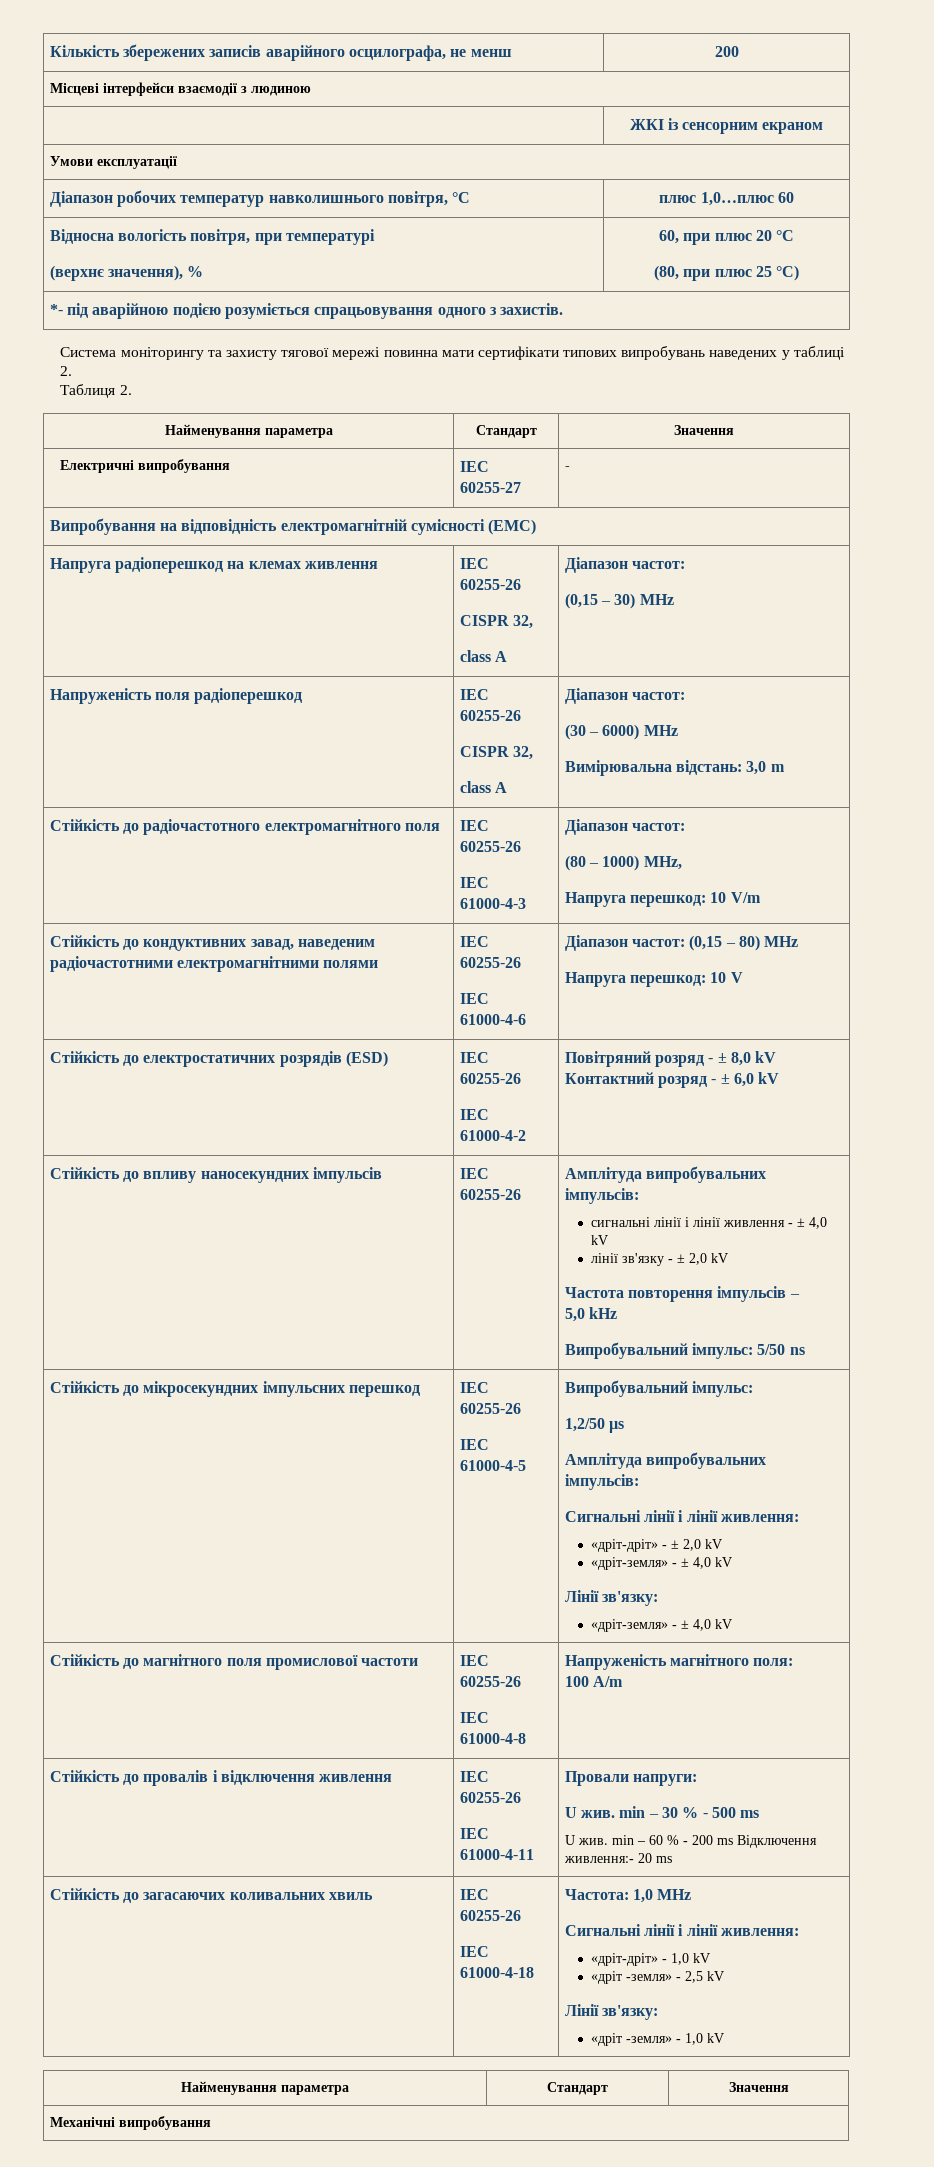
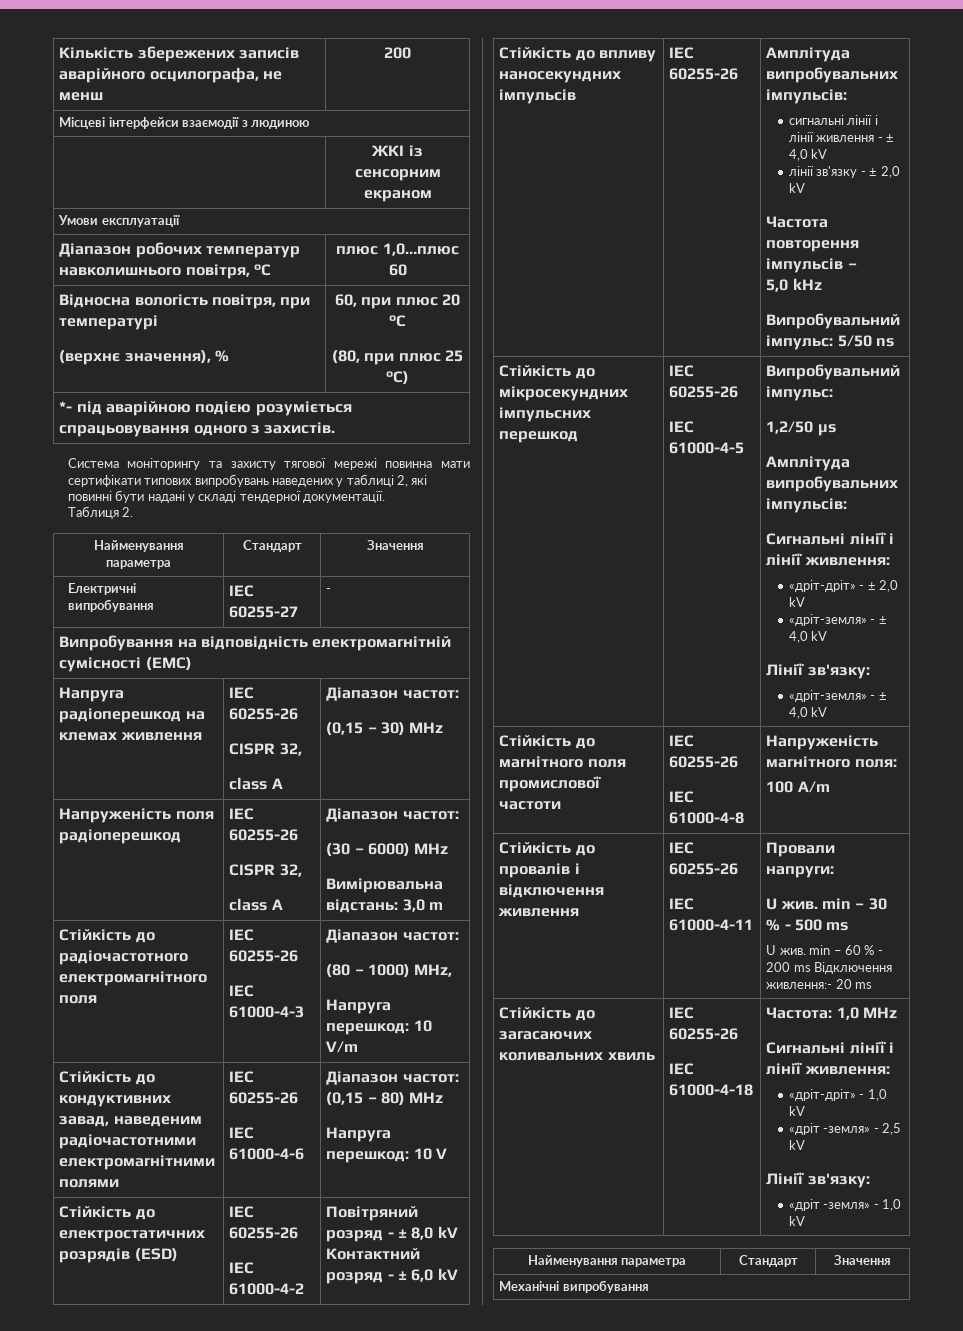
[60,366,73,376] 2. -> [397,475,428,487] [67,490,386,503] 2, які повинні бути надані у складі тендерної документацїї.

